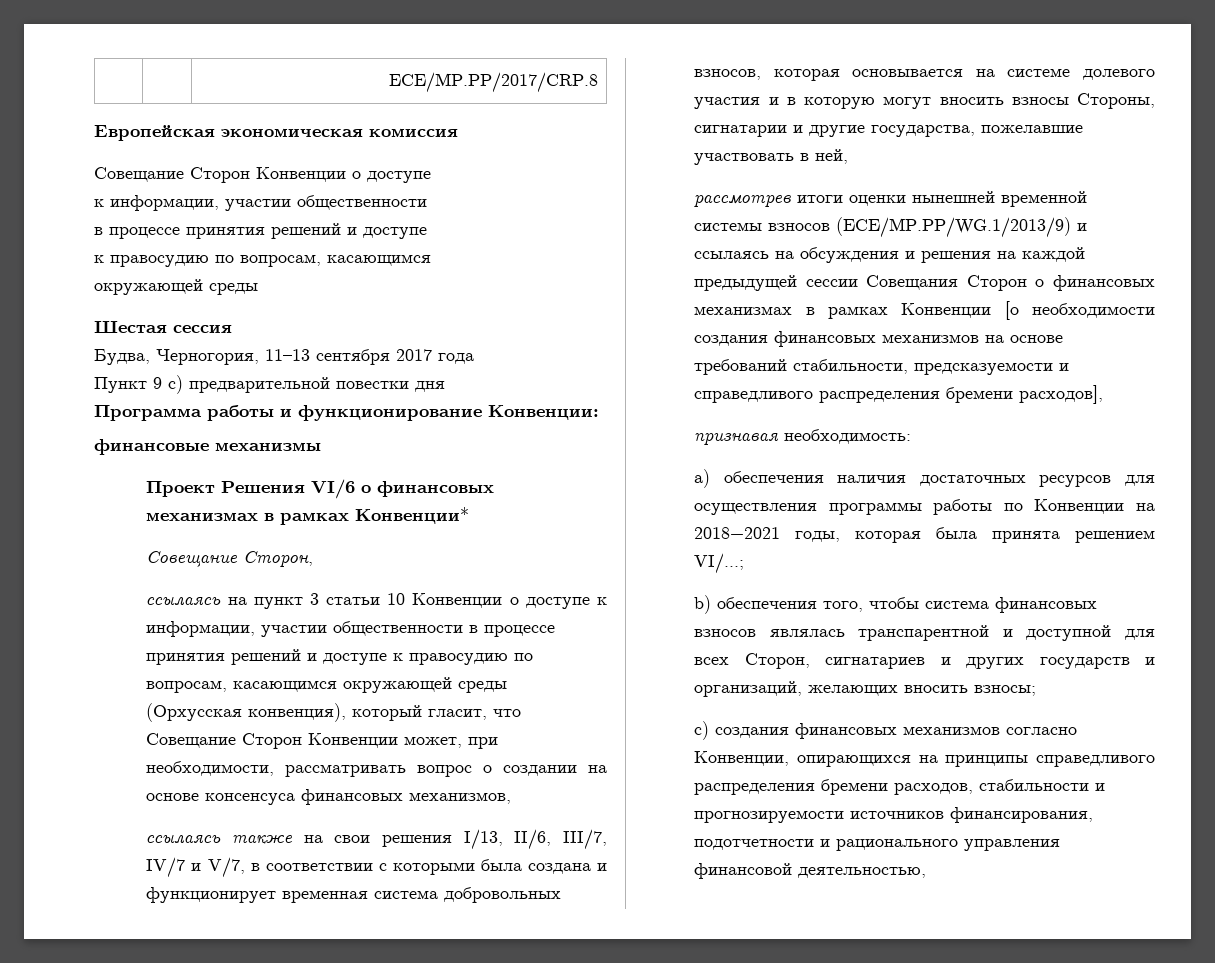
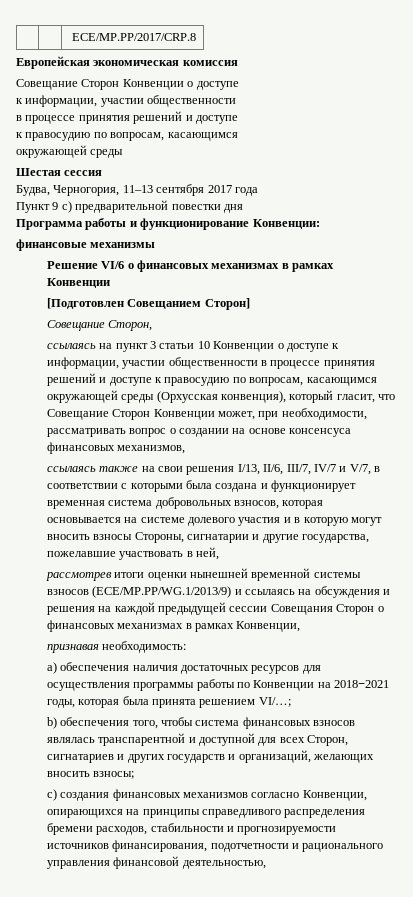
[146,481,306,497] Проект Решения -> [46,261,98,269] Решениe
[355,507,470,524] Конвенции* -> [46,278,110,288] [46,298,250,310] Конвенции // [Подготовлен Совещанием Сторон]
[901,301,1155,320] [694,331,1064,347] [694,359,1070,375] [694,385,1104,404] Конвенции [о необходимости создания финансовых механизмов на основе требований стабильности, предсказуемости и справедливого распределения бремени расходов], -> [236,621,301,632] Конвенции,

